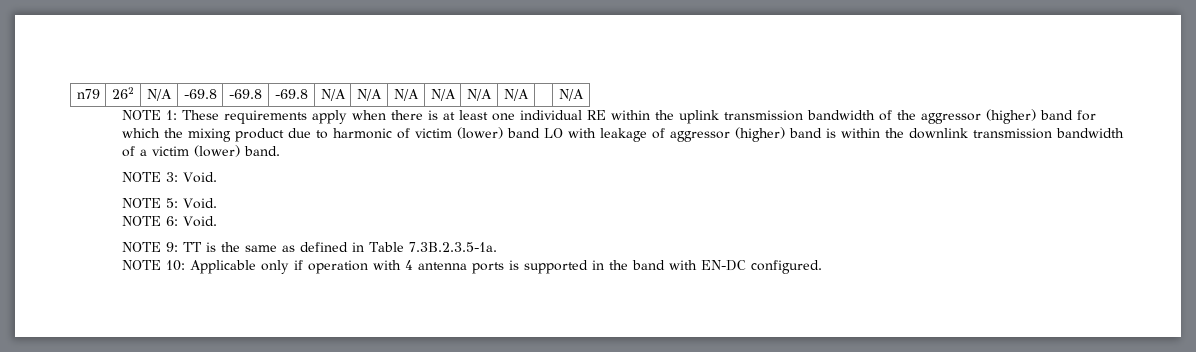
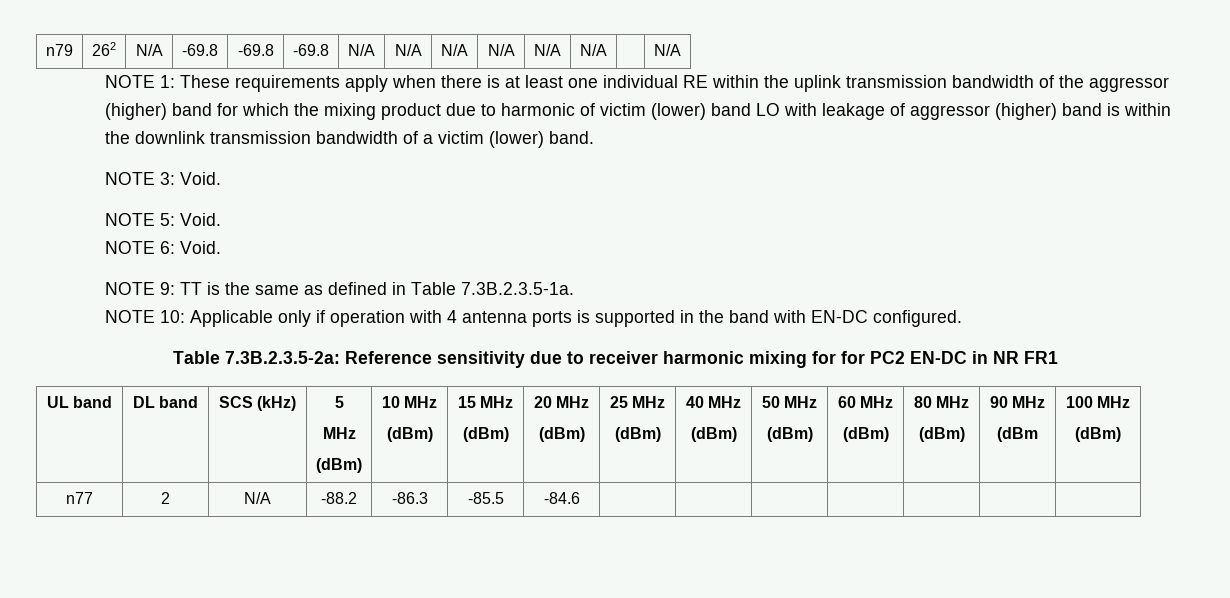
(822, 267) none -> [172,351,1058,368] [46,396,113,408] [132,396,199,408] [218,396,297,411] [334,396,344,408] [322,427,356,439] [316,458,362,473] [381,396,438,408] [386,427,433,442] [457,396,514,408] [462,427,509,442] [533,396,590,408] [538,427,585,442] [609,396,666,408] [614,427,661,442] [685,396,742,408] [690,427,737,442] [761,396,818,408] [766,427,813,442] [837,396,894,408] [842,427,889,442] [913,396,970,408] [918,427,965,442] [989,396,1046,408] [997,427,1038,442] [1065,396,1131,408] [1075,427,1121,442] [66,492,93,504] [161,492,170,504] [244,492,271,504] [321,492,357,504] [391,492,428,504] [467,492,504,504] [543,492,580,504] // Table 7.3B.2.3.5-2a: Reference sensitivity due to receiver harmonic mixing for for PC2 EN-DC in NR FR1 // UL band | DL band | SCS (kHz) | 5 // MHz // (dBm) | 10 MHz // (dBm) | 15 MHz // (dBm) | 20 MHz // (dBm) | 25 MHz // (dBm) | 40 MHz // (dBm) | 50 MHz // (dBm) | 60 MHz // (dBm) | 80 MHz // (dBm) | 90 MHz // (dBm | 100 MHz // (dBm) // n77 | 2 | N/A | -88.2 | -86.3 | -85.5 | -84.6 | | | | | | |

